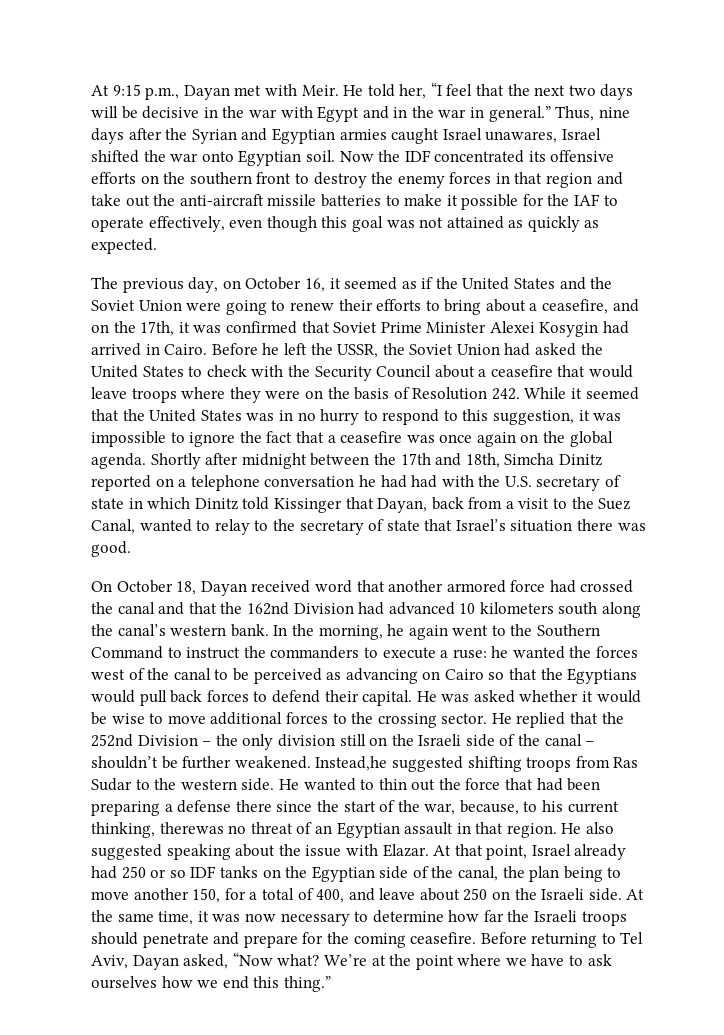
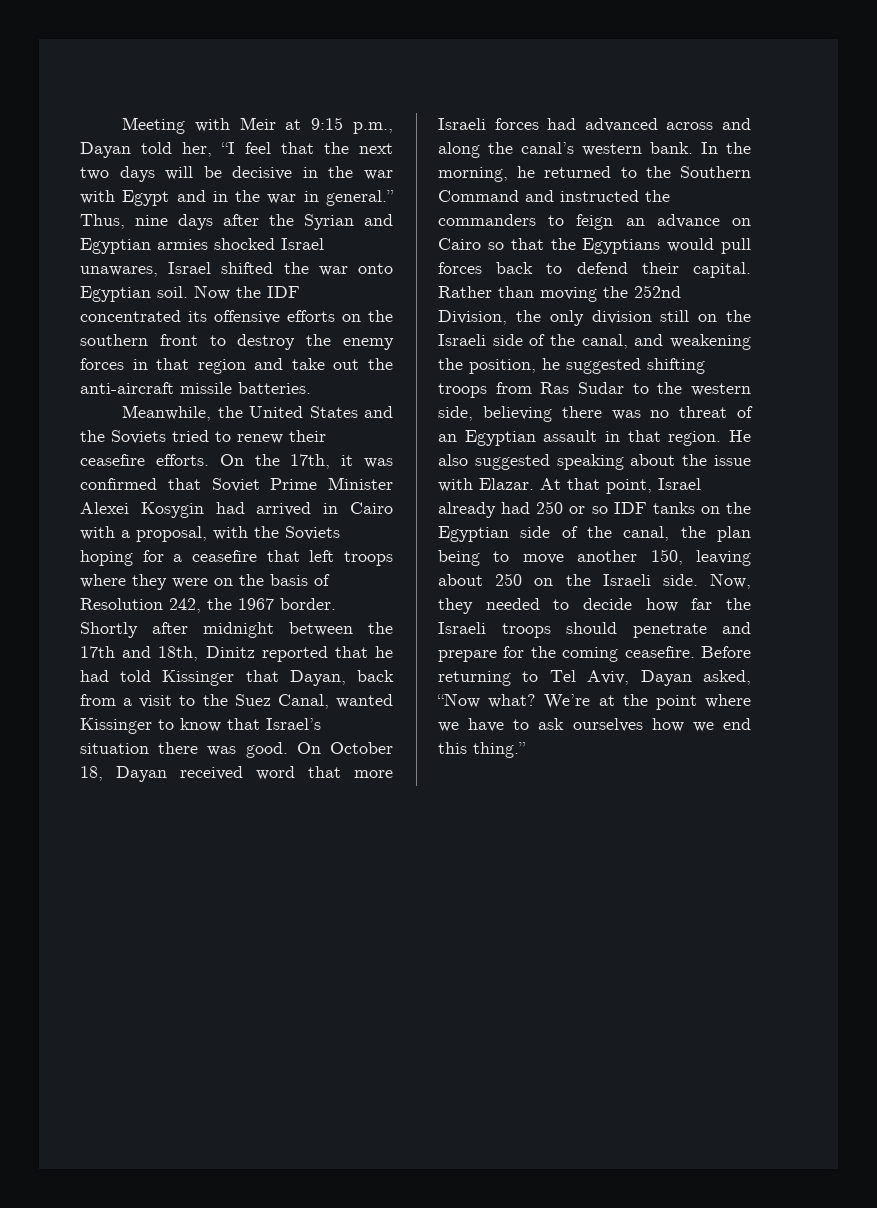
[91,84,364,100] At 9:15 p.m., Dayan met with Meir. He -> [122,117,393,134] [80,142,131,158] Meeting with Meir at 9:15 p.m., Dayan
[391,128,440,144] caught -> [214,238,275,250] shocked
[320,194,618,210] [91,216,600,232] [91,238,157,254] [91,277,434,293] batteries to make it possible for the IAF to operate effectively, even though this goal was not attained as quickly as expected. // The previous day, on October 16, it seemed as if -> [238,382,311,394] [122,405,212,421] batteries. // Meanwhile,
[91,299,639,315] [91,324,109,333] Soviet Union were going to renew their efforts to bring about a ceasefire, and on -> [111,430,326,444] [80,454,244,466] Soviets tried to renew their ceasefire efforts. On
[164,343,603,358] [91,365,475,381] Cairo. Before he left the USSR, the Soviet Union had asked the United States to check with the Security Council about -> [350,502,394,514] [80,526,340,542] [80,550,164,566] Cairo with a proposal, with the Soviets hoping for
[589,365,634,378] [91,387,127,399] would leave -> [309,550,335,562] left
[491,387,639,400] [91,409,622,425] [91,431,613,447] [91,453,146,469] 242. While it seemed that the United States was in no hurry to respond to this suggestion, it was impossible to ignore the fact that a ceasefire was once again on the global agenda. -> [169,598,336,613] 242, the 1967 border.
[504,453,555,465] Simcha -> (199, 653) none
[155,475,622,491] [91,497,238,510] on a telephone conversation he had had with the U.S. secretary of state in which Dinitz -> [334,646,393,658] [80,670,109,682] that he had
[196,519,420,535] to relay to the secretary of state -> [80,718,221,734] Kissinger to know
(131, 549) // -> (288, 750) none
[388,580,634,593] [91,602,598,615] another armored force had crossed the canal and that the 162nd Division had advanced 10 kilometers south -> [354,770,393,778] [438,118,751,132] more Israeli forces had advanced across and
[408,625,489,640] again went -> [544,166,612,178] returned
[167,647,241,659] to instruct -> [525,190,639,202] and instructed
[382,646,639,659] [91,668,418,684] execute a ruse: he wanted the forces west of the canal to be perceived as advancing -> [576,214,720,230] feign an advance
[170,690,249,703] back forces -> [438,262,534,274] forces back
[416,690,641,703] [91,712,624,728] [91,734,212,747] He was asked whether it would be wise to move additional forces to the crossing sector. He replied that the 252nd Division – -> [438,285,681,302] [438,310,507,325] Rather than moving the 252nd Division,
[544,734,595,746] [91,756,388,771] canal – shouldn’t be further weakened. Instead,he -> [581,334,751,350] [438,358,560,374] canal, and weakening the position, he
[241,778,601,791] [91,800,619,816] [91,822,224,838] side. He wanted to thin out the force that had been preparing a defense there since the start of the war, because, to his current thinking, therewas -> [438,406,641,422] side, believing there was
[224,888,416,903] for a total of 400, and leave -> [696,550,751,566] leaving
[626,889,645,900] [91,910,444,926] At the same time, it was now necessary to determine -> [710,573,751,589] [438,598,632,614] Now, they needed to decide

